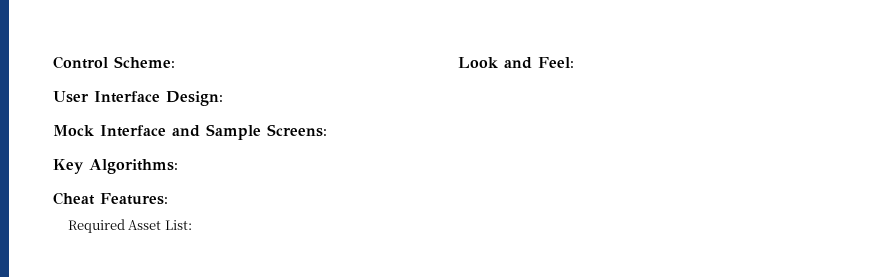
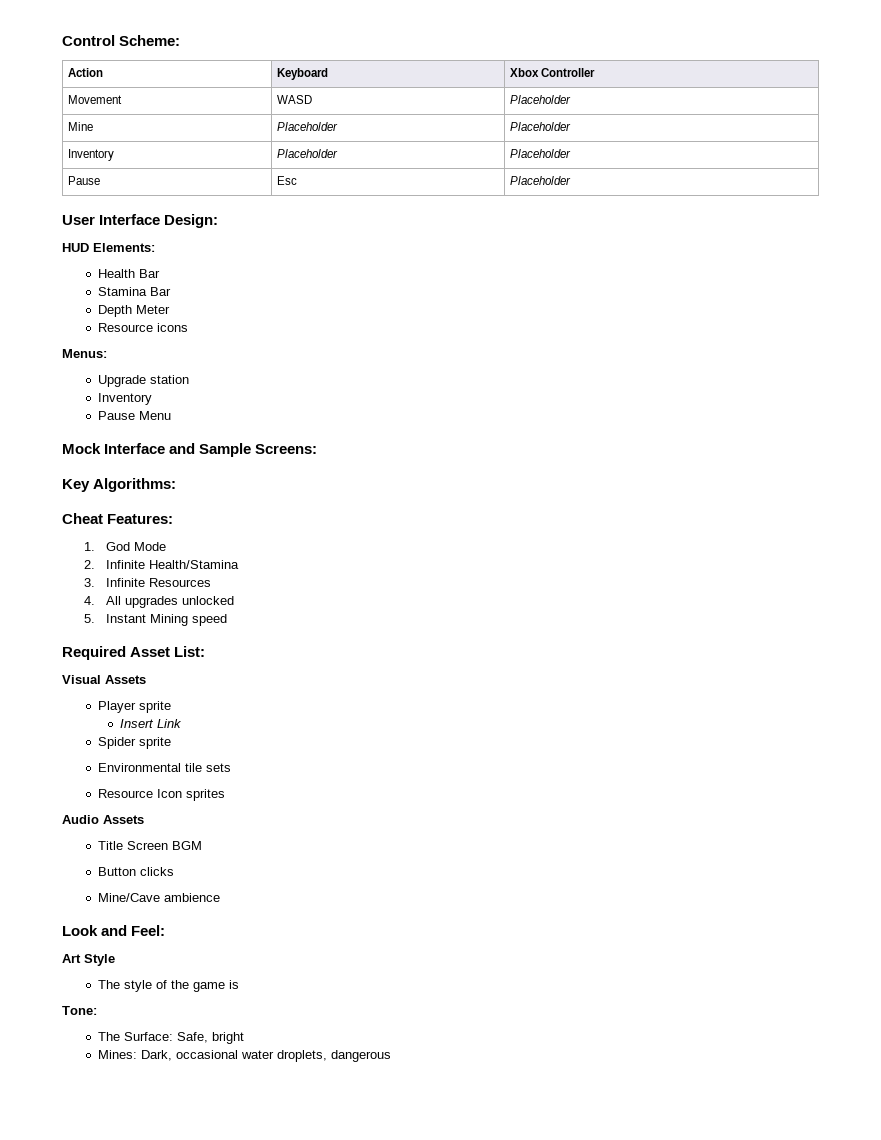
[53,91,223,106] // User Interface Design: -> [67,68,103,77] [276,68,328,80] [509,68,595,77] [67,95,122,104] [276,95,312,104] [509,95,571,104] [67,122,93,131] [276,122,338,131] [509,122,571,131] [67,149,114,161] [276,149,338,158] [509,149,571,158] [67,176,100,185] [276,176,297,185] [509,176,571,185] [62,214,219,228] [62,243,155,252] [98,269,161,278] [98,287,172,296] [98,305,171,317] [98,323,189,332] [62,349,107,358] [98,375,190,387] [98,393,153,405] [98,411,172,420] // Action | Keyboard | Xbox Controller // Movement | WASD | Placeholder // Mine | Placeholder | Placeholder // Inventory | Placeholder | Placeholder // Pause | Esc | Placeholder // User Interface Design: // HUD Elements: // Health Bar // Stamina Bar // Depth Meter // Resource icons // Menus: // Upgrade station // Inventory // Pause Menu
[67,219,192,233] [458,57,574,69] Required Asset List: // Look and Feel: -> [83,542,166,551] [83,560,239,569] [83,578,211,587] [83,596,234,608] [83,614,227,626] [62,646,206,660] [62,675,146,684] [98,701,172,713] [119,719,182,728] [98,737,172,749] [98,763,232,772] [98,789,226,801] [62,815,144,824] [98,841,203,850] [98,867,175,876] [98,893,221,902] [62,925,166,936] [62,954,115,966] [98,980,240,992] [62,1006,97,1015] [98,1032,245,1044] [98,1050,392,1062] 1. God Mode // 2. Infinite Health/Stamina // 3. Infinite Resources // 4. All upgrades unlocked // 5. Instant Mining speed // Required Asset List: // Visual Assets // Player sprite // Insert Link // Spider sprite // Environmental tile sets // Resource Icon sprites // Audio Assets // Title Screen BGM // Button clicks // Mine/Cave ambience // Look and Feel: // Art Style // The style of the game is // Tone: // The Surface: Safe, bright // Mines: Dark, occasional water droplets, dangerous

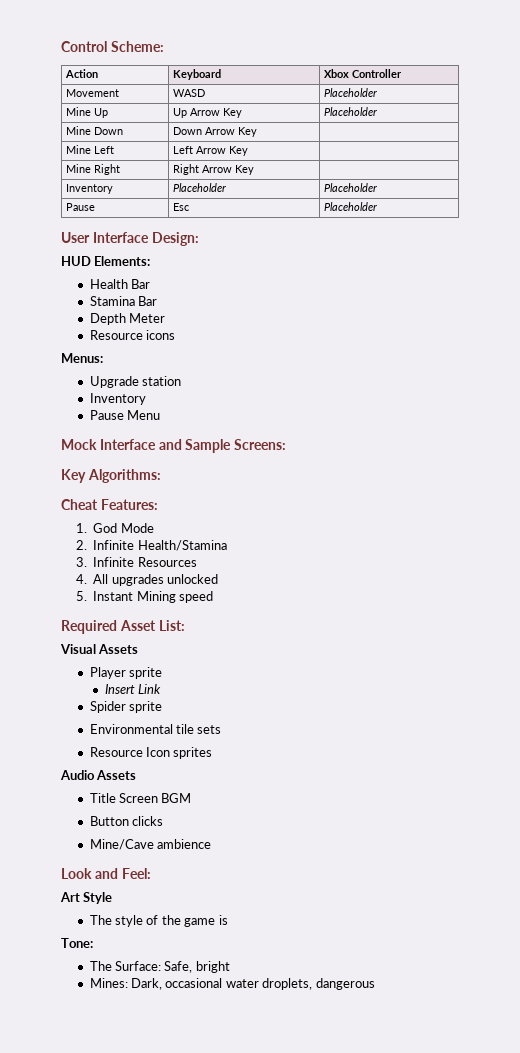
[276,122,338,131] [509,122,571,131] | Placeholder | Placeholder -> [94,108,109,118] [173,108,243,118] [324,107,378,116] [66,126,124,135] [173,127,258,137] [66,145,115,154] [173,146,249,156] [66,164,121,175] [173,164,255,175] Up | Up Arrow Key | Placeholder // Mine Down | Down Arrow Key | // Mine Left | Left Arrow Key | // Mine Right | Right Arrow Key |

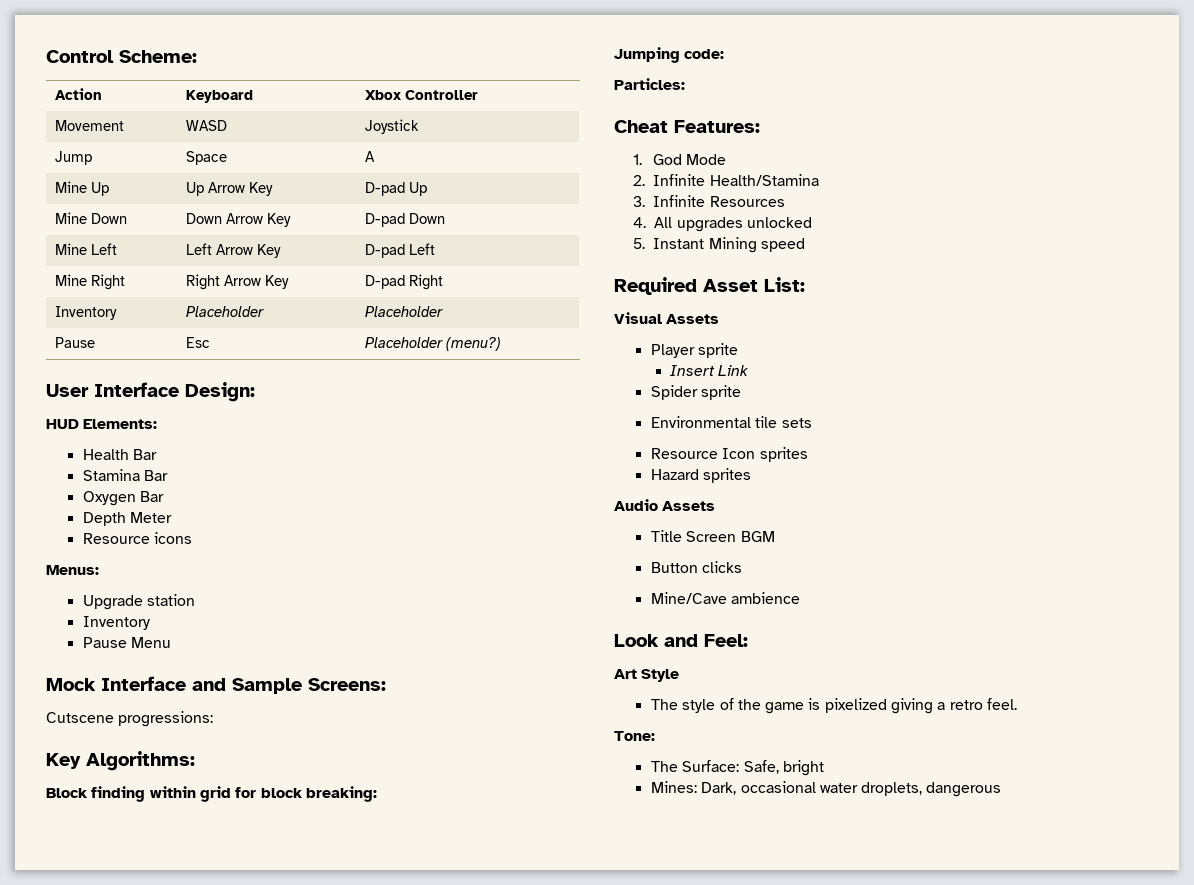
[324,88,378,97] Placeholder -> [365,119,420,134] [55,151,93,165] [186,151,228,165] [365,151,376,162] Joystick // Jump | Space | A
[324,107,378,116] Placeholder -> [365,182,428,196] D-pad Up
(258, 132) none -> [365,213,446,227] D-pad Down
(249, 151) none -> [365,243,436,258] D-pad Left
(255, 170) none -> [365,274,444,290] D-pad Right
(378, 206) none -> [446,337,502,351] (menu?)
(158, 301) none -> [82,491,165,506] // Oxygen Bar
(287, 444) none -> [46,711,214,727] // Cutscene progressions:
(161, 476) none -> [46,786,377,802] [614,47,725,63] [614,78,685,90] // Block finding within grid for block breaking: // Jumping code: // Particles:
(213, 753) none -> [650,468,752,483] // Hazard sprites
(228, 920) none -> [824,698,1018,714] pixelized giving a retro feel.

